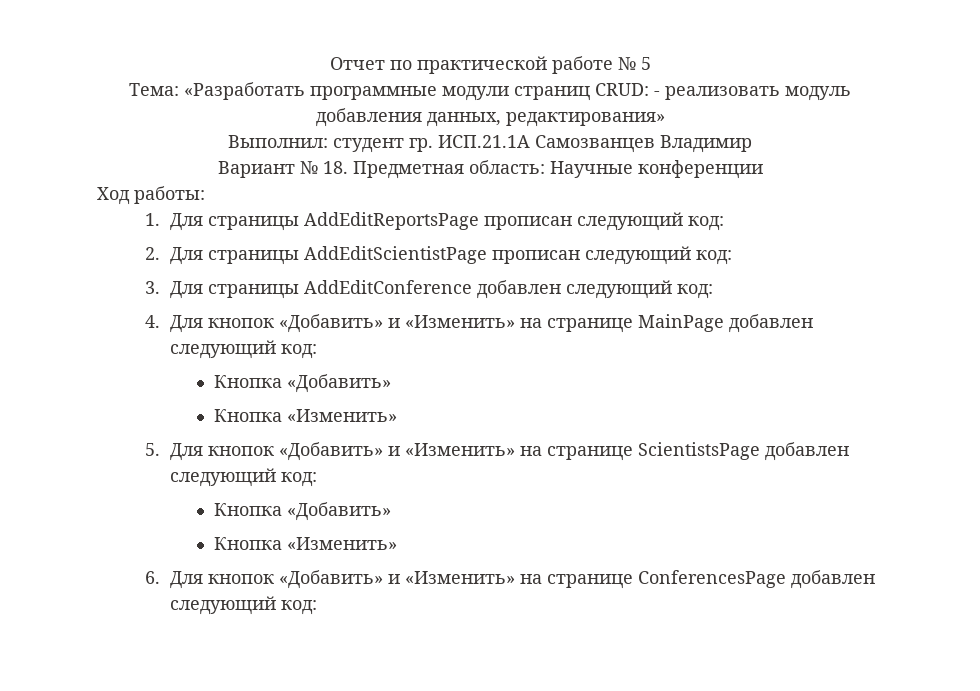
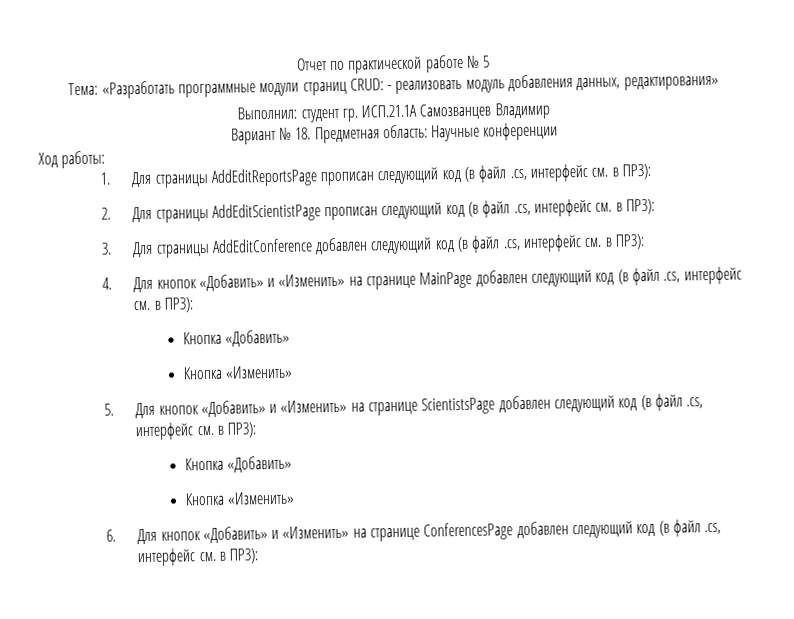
[687,216,724,231] код: -> [441,163,652,183] код (в файл .cs, интерфейс см. в ПР3):
[695,250,732,265] код: -> [445,198,656,218] код (в файл .cs, интерфейс см. в ПР3):
[676,284,713,299] код: -> [434,234,646,253] код (в файл .cs, интерфейс см. в ПР3):
[280,344,317,359] код: -> [595,266,742,286] [133,297,194,313] код (в файл .cs, интерфейс см. в ПР3):
[280,472,317,487] код: -> [618,393,704,411] [135,422,258,441] код (в файл .cs, интерфейс см. в ПР3):
[280,600,317,615] код: -> [636,519,722,537] [137,548,260,567] код (в файл .cs, интерфейс см. в ПР3):

